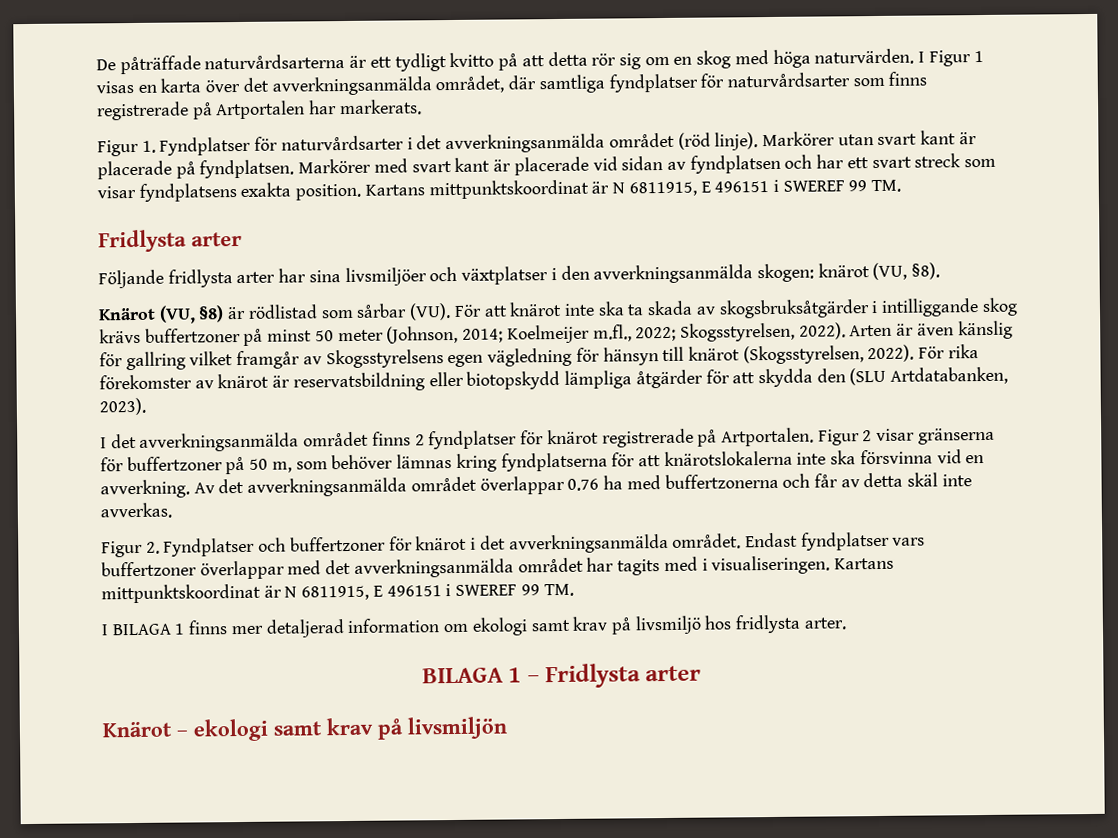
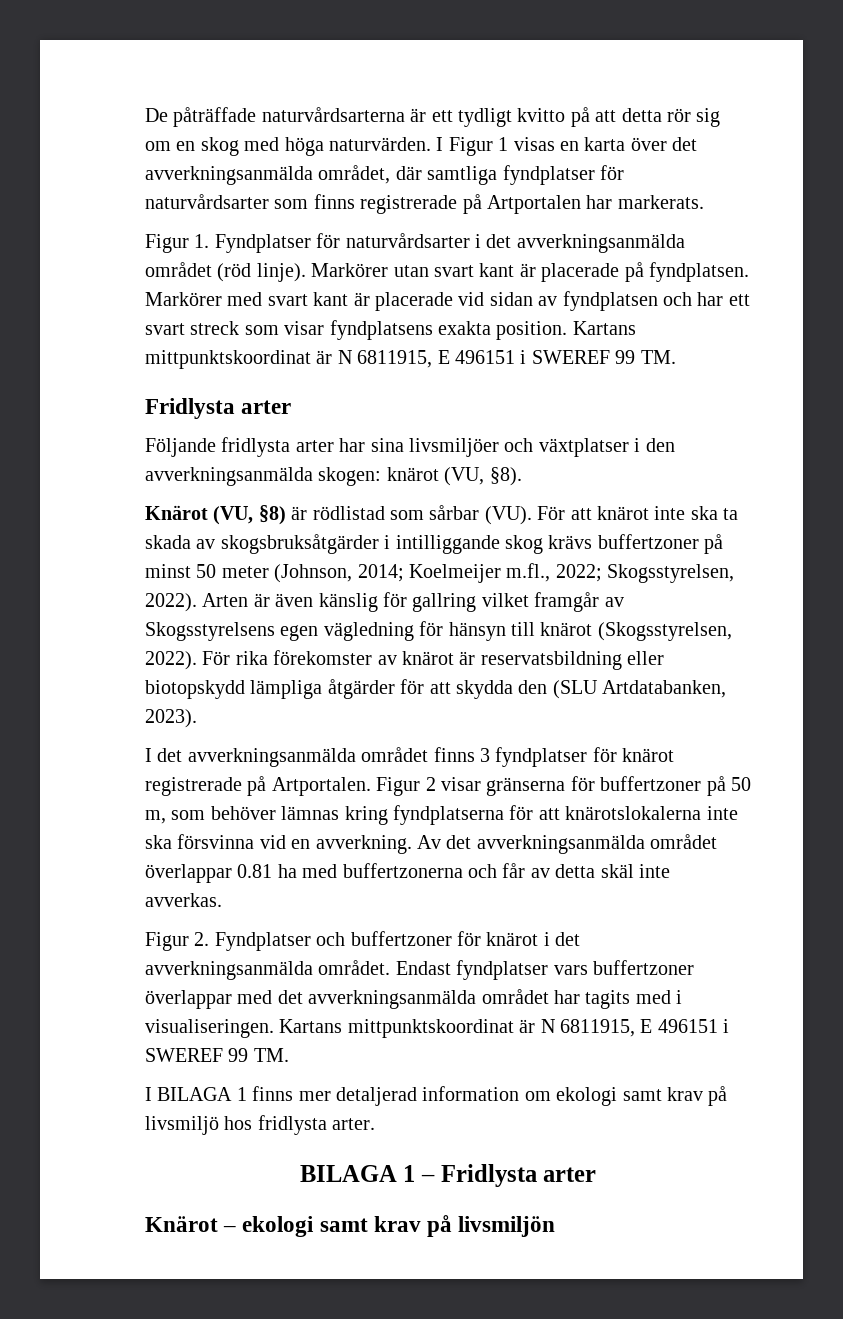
[414,434,425,446] 2 -> [480,748,490,762] 3
[567,478,600,491] 0.76 -> [237,864,273,878] 0.81

